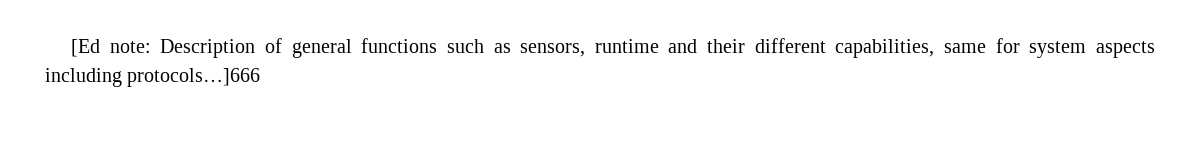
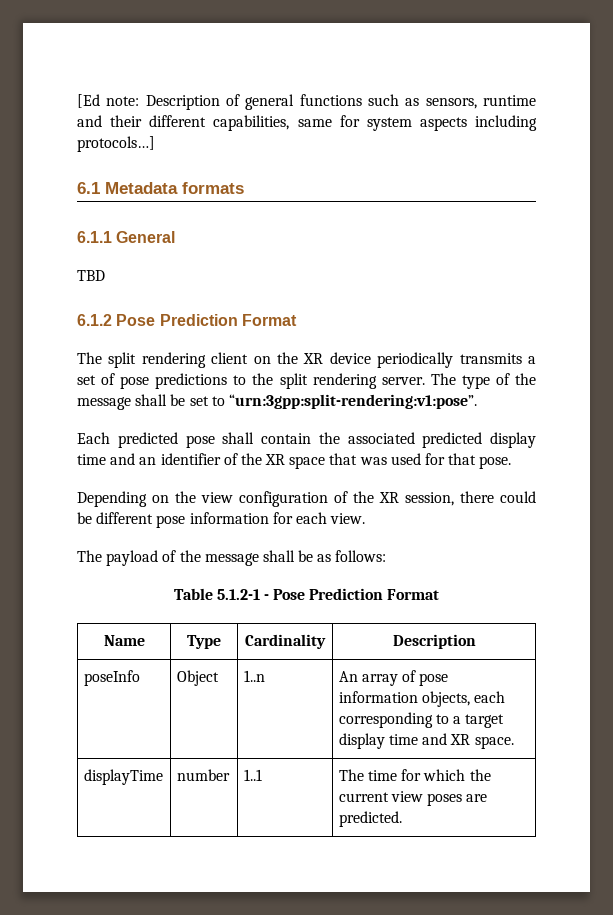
[127,68,261,87] protocols…]666 -> [77,136,155,152] [77,182,244,194] [77,231,176,243] [77,270,105,281] [77,314,297,326] [77,352,536,368] [77,373,536,389] [77,394,477,410] [77,432,536,448] [77,453,512,469] [77,491,536,507] [77,512,366,528] [77,550,387,566] [173,588,440,600] [103,635,145,646] [187,635,221,649] [245,634,326,649] [392,634,476,649] [83,670,140,686] [176,670,219,686] [243,670,265,682] [338,670,449,686] [338,691,506,707] [338,712,505,728] [338,733,514,749] [83,769,163,785] [176,769,230,781] [243,769,262,781] [338,769,491,781] [338,791,488,806] [338,811,402,827] protocols…] // 6.1 Metadata formats // 6.1.1 General // TBD // 6.1.2 Pose Prediction Format // The split rendering client on the XR device periodically transmits a set of pose predictions to the split rendering server. The type of the message shall be set to “urn:3gpp:split-rendering:v1:pose”. // Each predicted pose shall contain the associated predicted display time and an identifier of the XR space that was used for that pose. // Depending on the view configuration of the XR session, there could be different pose information for each view. // The payload of the message shall be as follows: // Table 5.1.2-1 - Pose Prediction Format // Name | Type | Cardinality | Description // poseInfo | Object | 1..n | An array of pose information objects, each corresponding to a target display time and XR space. // displayTime | number | 1..1 | The time for which the current view poses are predicted.

